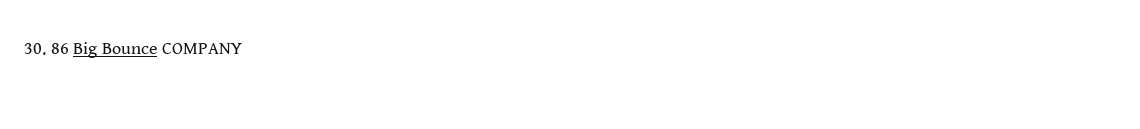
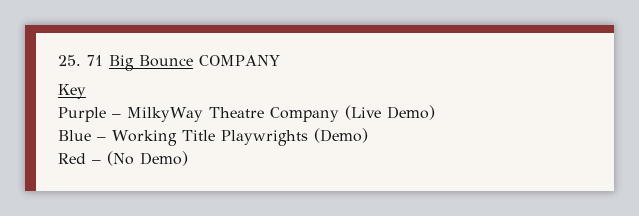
[24,43,69,55] 30. 86 -> [58,55,103,66] 25. 71
(242, 48) none -> [58,84,86,99] [58,105,435,122] [58,128,368,146] [58,151,188,166] // Key // Purple – MilkyWay Theatre Company (Live Demo) // Blue – Working Title Playwrights (Demo) // Red – (No Demo)

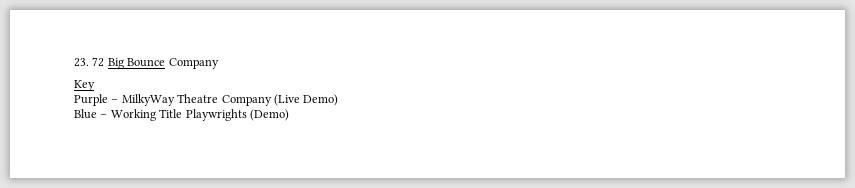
[58,55,103,66] 25. 71 -> [74,57,105,67] 23. 72
[199,55,280,66] COMPANY -> [168,58,219,69] Company
[58,151,188,166] // Red – (No Demo) -> (289, 115) none

